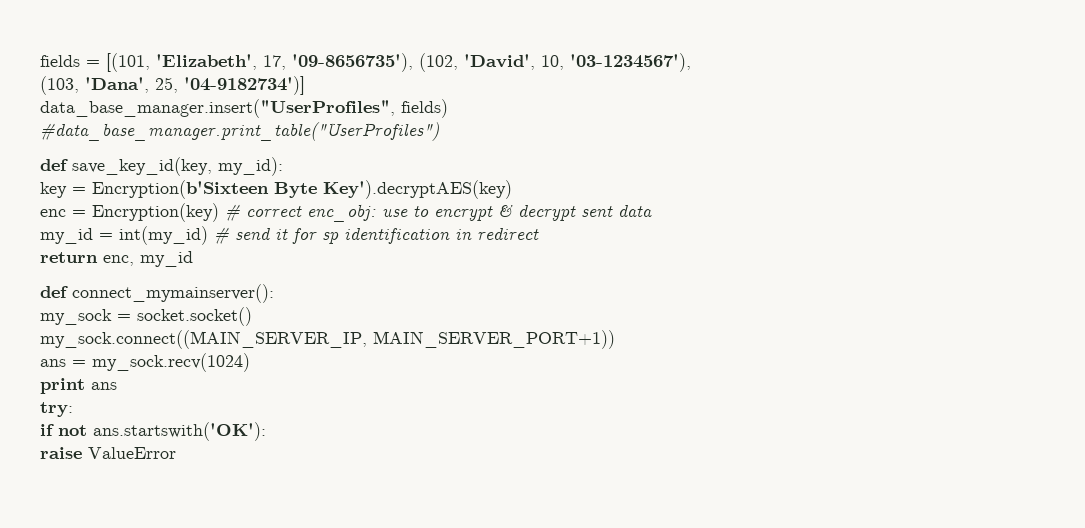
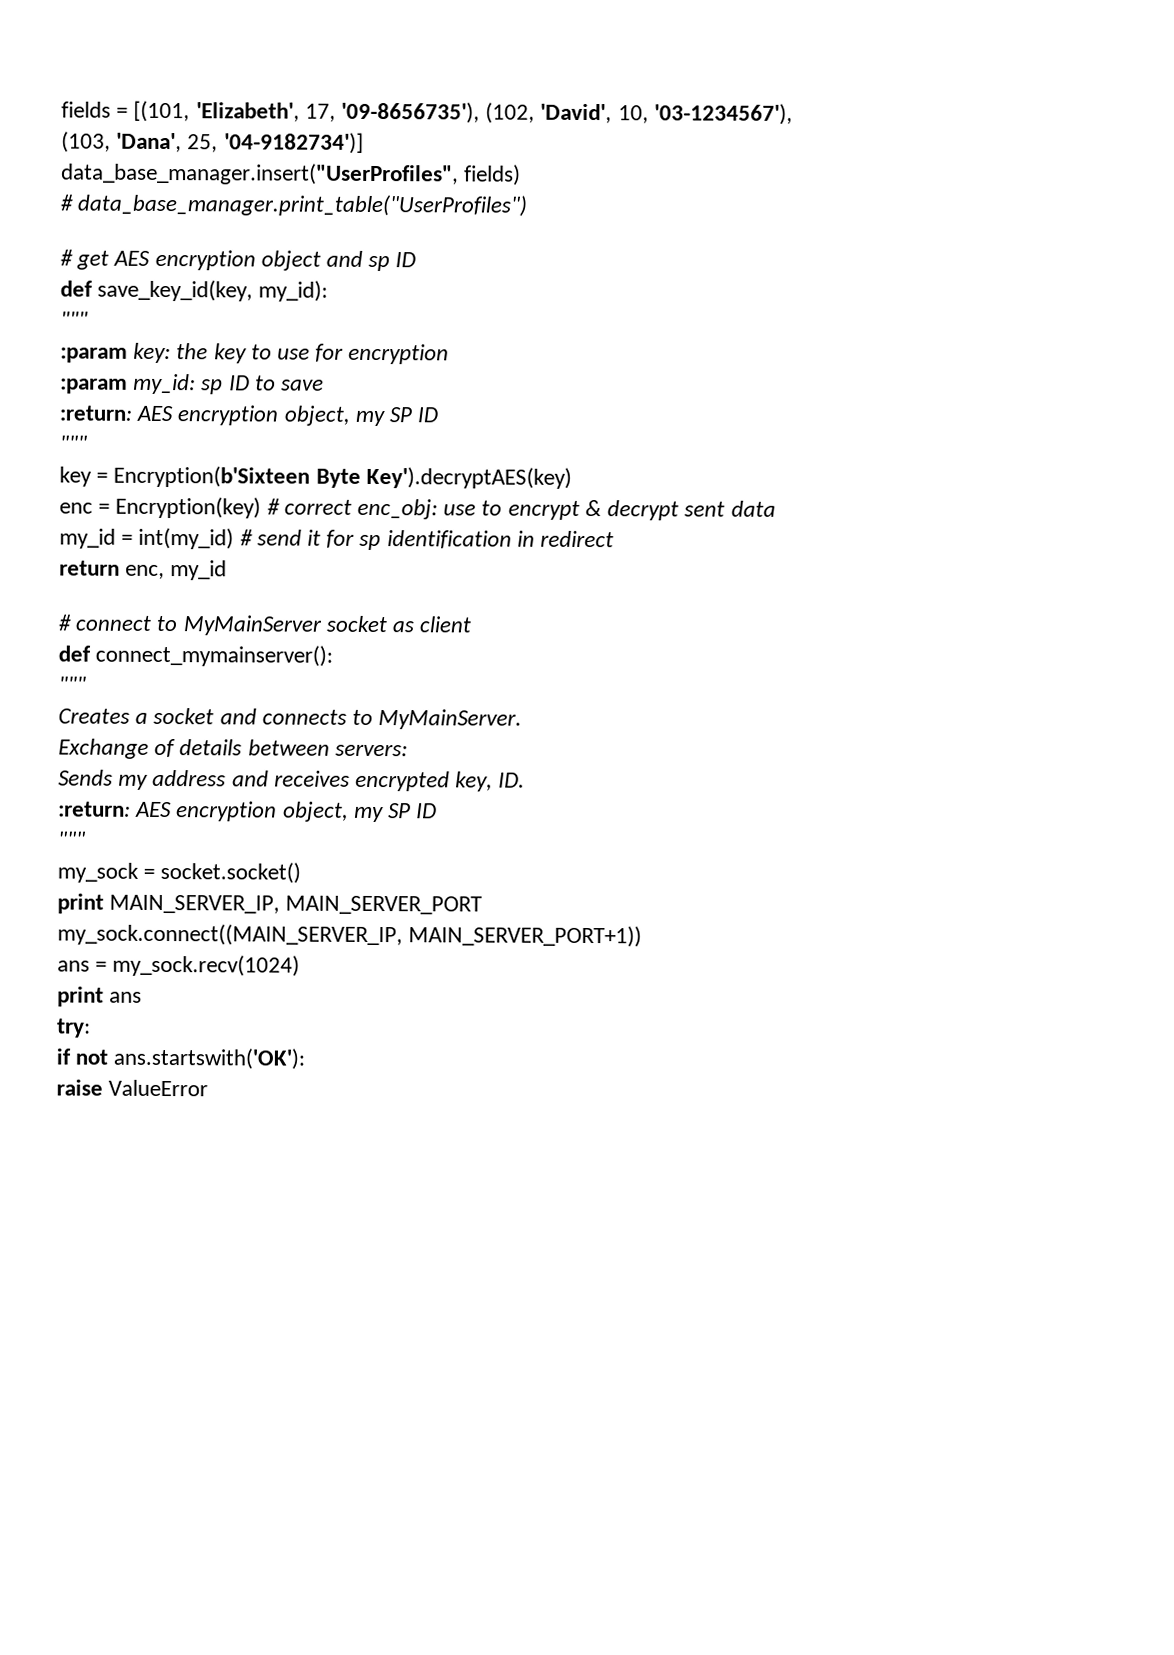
[40,122,439,141] [40,157,283,176] #data_base_manager.print_table("UserProfiles") // def save_key_id(key, my_id): -> [60,193,528,217] [60,249,417,272] [60,279,329,302] [60,311,88,328] [60,342,450,365] [60,373,325,395] [59,405,439,427] [59,435,87,452] # data_base_manager.print_table("UserProfiles") // # get AES encryption object and sp ID // def save_key_id(key, my_id): // """ // :param key: the key to use for encryption // :param my_id: sp ID to save // :return: AES encryption object, my SP ID // """
[40,284,274,303] def connect_mymainserver(): -> [58,614,472,636] [58,644,334,667] [58,676,86,693] [58,707,523,730] [58,738,408,759] [58,769,526,792] [58,801,438,823] [57,831,85,848] # connect to MyMainServer socket as client // def connect_mymainserver(): // """ // Creates a socket and connects to MyMainServer. // Exchange of details between servers: // Sends my address and receives encrypted key, ID. // :return: AES encryption object, my SP ID // """
(252, 316) none -> [57,893,483,915] // print MAIN_SERVER_IP, MAIN_SERVER_PORT

